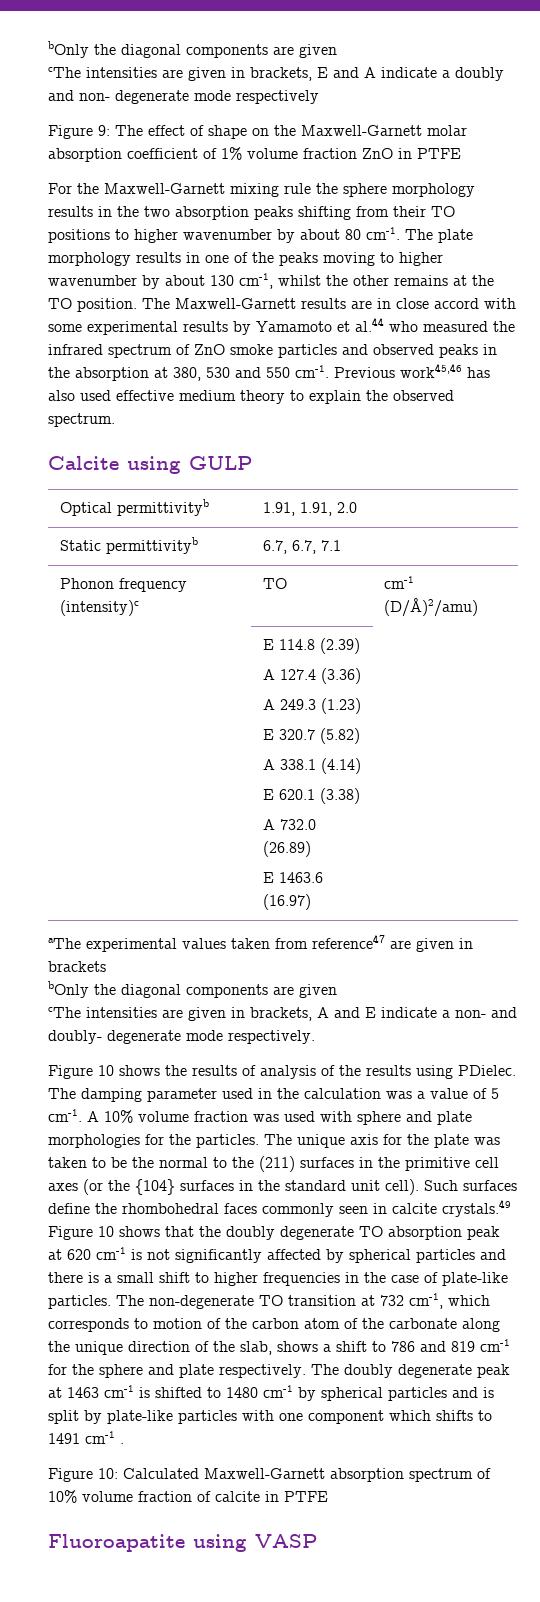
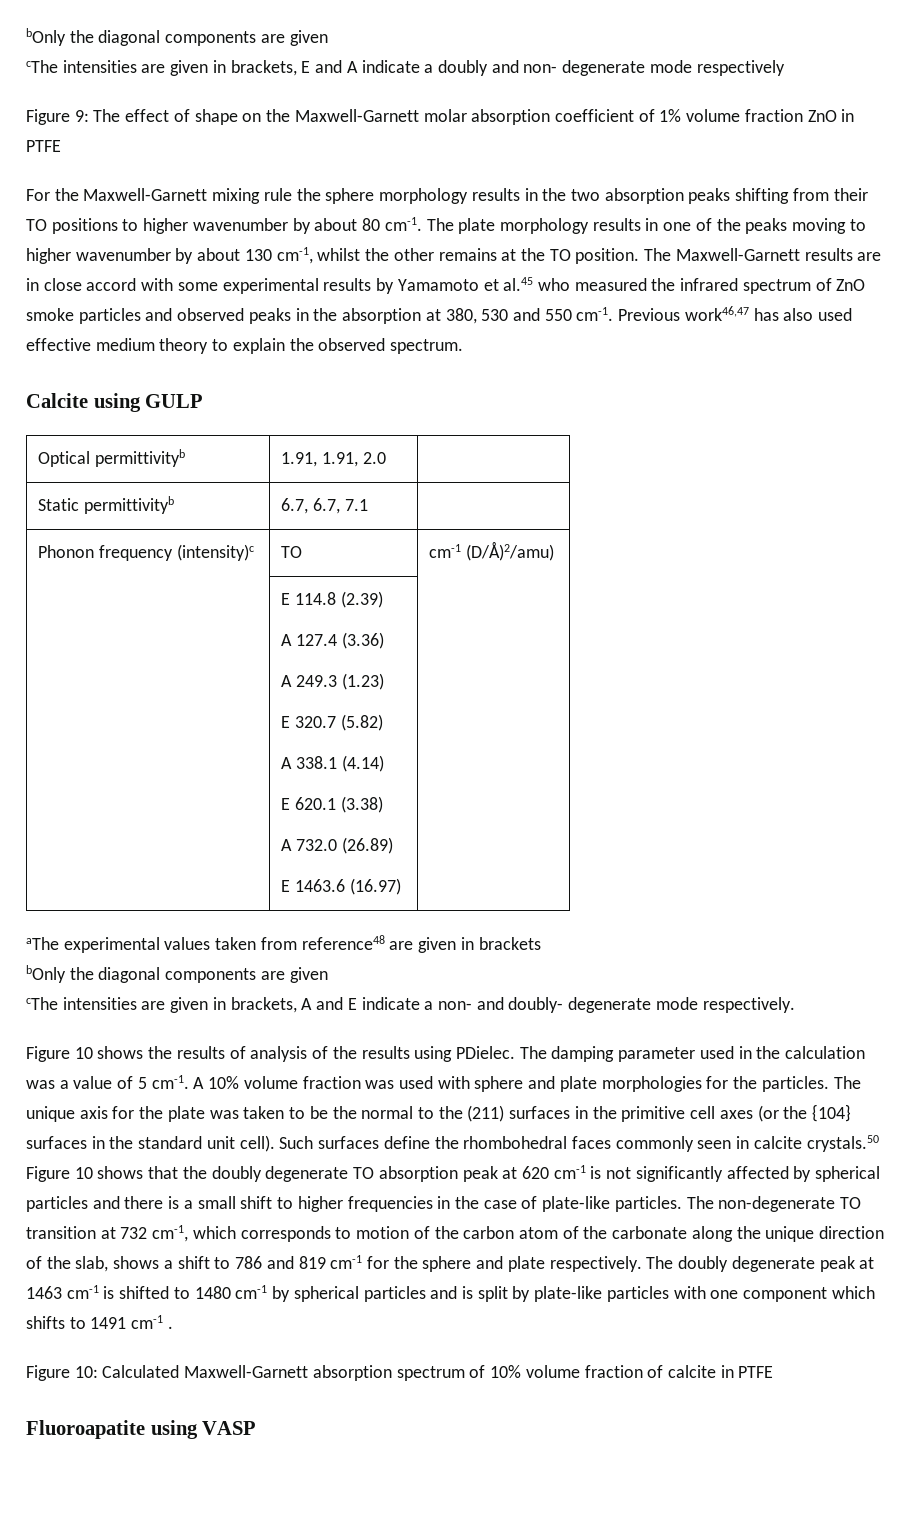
[355,317,384,332] al.44 -> [503,277,534,291] al.45
[400,363,462,378] work45,46 -> [684,306,749,321] work46,47
[312,934,385,949] reference47 -> [301,935,385,950] reference48
[442,1199,511,1217] crystals.49 -> [806,1135,879,1152] crystals.50

